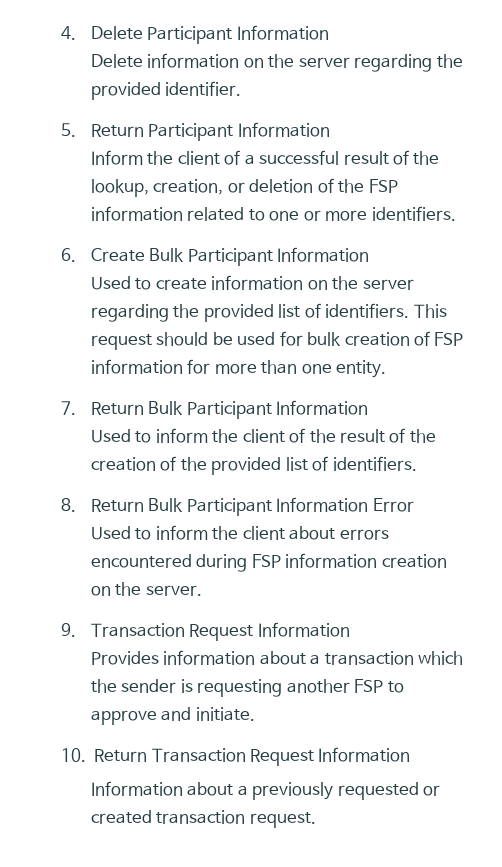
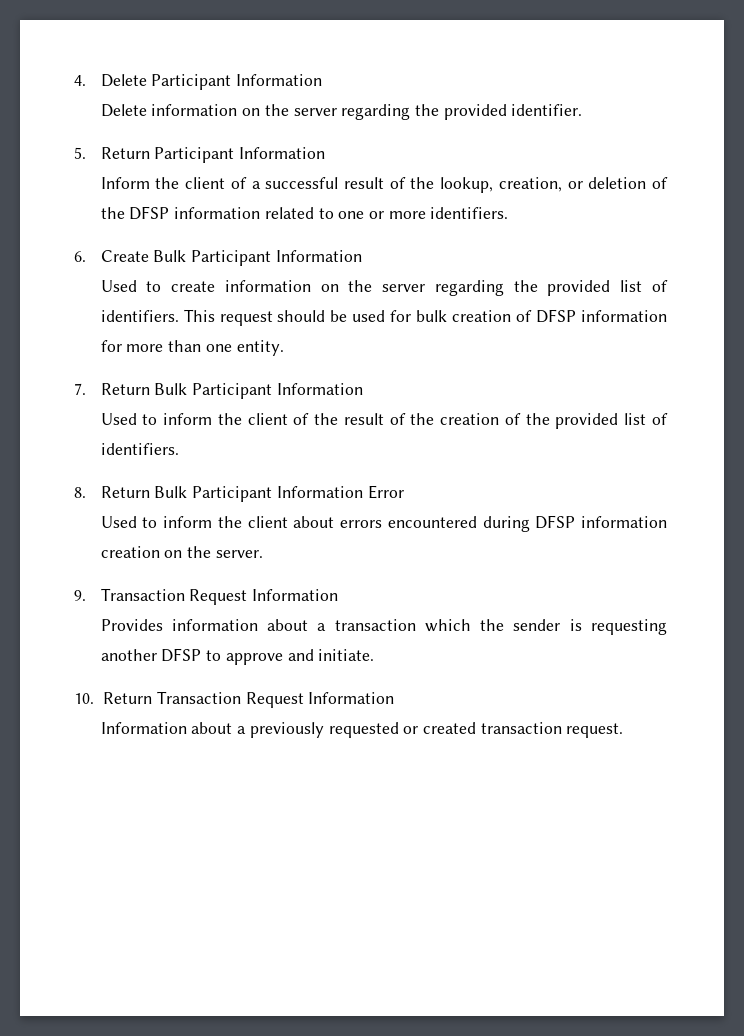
[368,179,398,193] FSP -> [129,206,170,220] DFSP
[434,332,464,346] FSP -> [536,309,577,323] DFSP
[251,554,281,568] FSP -> [535,515,576,529] DFSP
[354,679,384,693] FSP -> [161,648,202,662] DFSP

